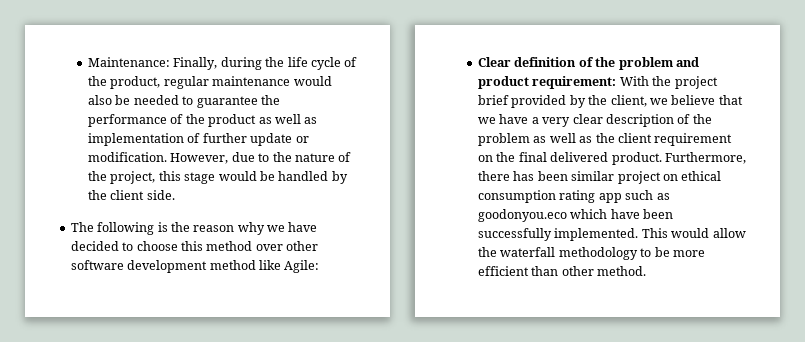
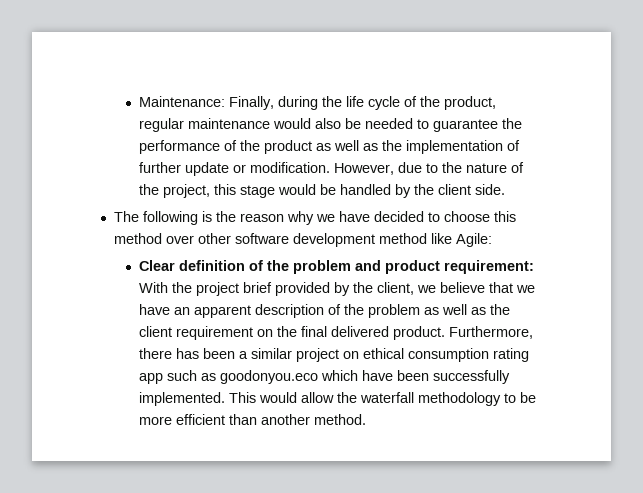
(318, 120) none -> [382,140,403,151] the
[531,114,603,127] a very clear -> [174,305,252,318] an apparent
(568, 176) none -> [239,351,249,359] a
[561,266,594,276] other -> [261,414,311,425] another

